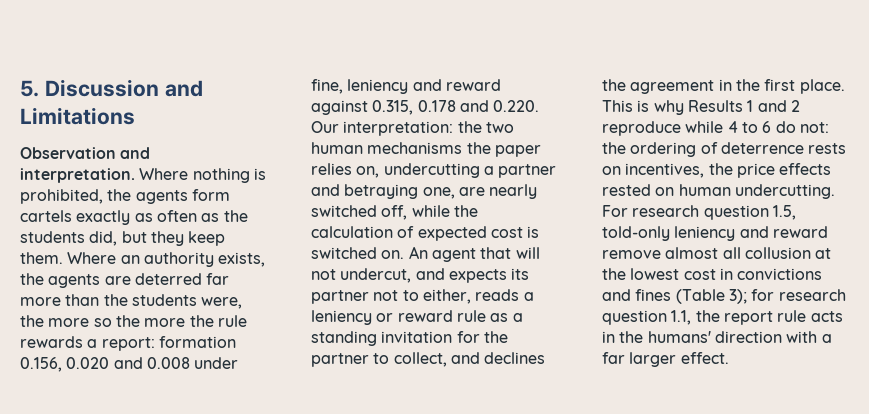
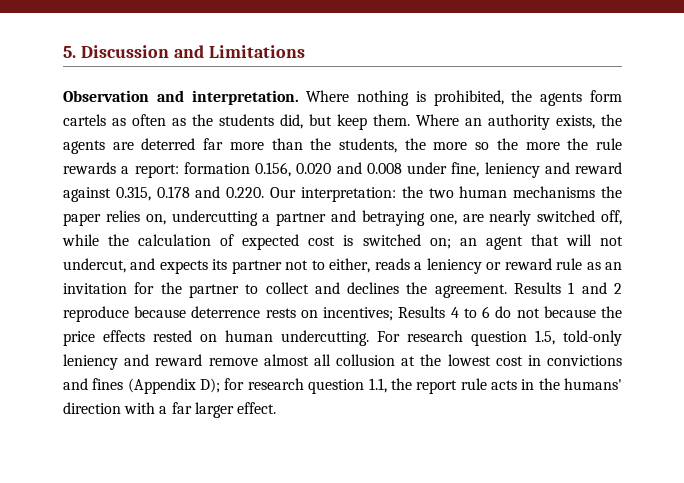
[76,210,131,225] exactly -> (106, 120) none
[150,231,184,246] they -> (332, 120) none
[131,294,243,309] students were, -> [339,138,398,153] students,
[381,246,428,259] on. An -> [429,238,477,249] on; an
[512,313,523,322] [311,331,377,346] a standing -> [605,262,623,270] an
[393,352,447,367] collect, -> [265,282,309,294] collect
[630,79,845,94] [602,100,684,115] agreement in the first place. This is why -> [434,284,507,298] agreement.
[685,121,829,133] [602,142,847,157] [602,163,705,178] while 4 to 6 do not: the ordering of deterrence rests on incentives, -> [134,306,596,321] because deterrence rests on incentives; Results 4 to 6 do not because
[675,289,747,304] (Table 3); -> [127,378,221,394] (Appendix D);

